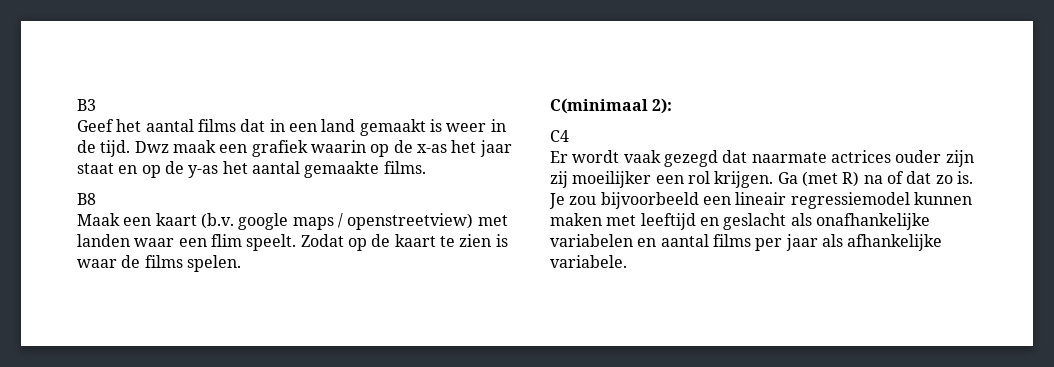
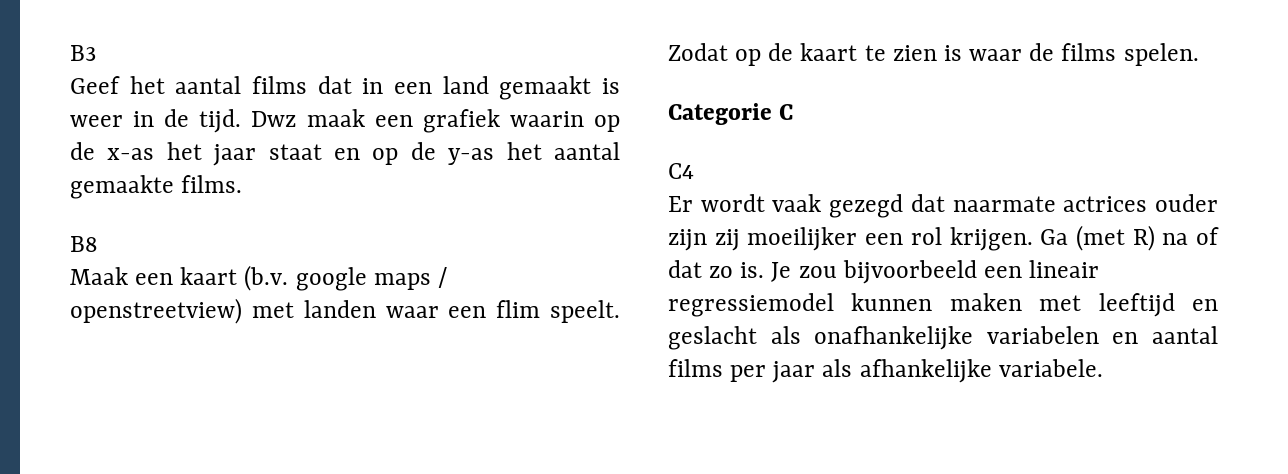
[550,98,673,114] C(minimaal 2): -> [668,103,794,125] Categorie C

